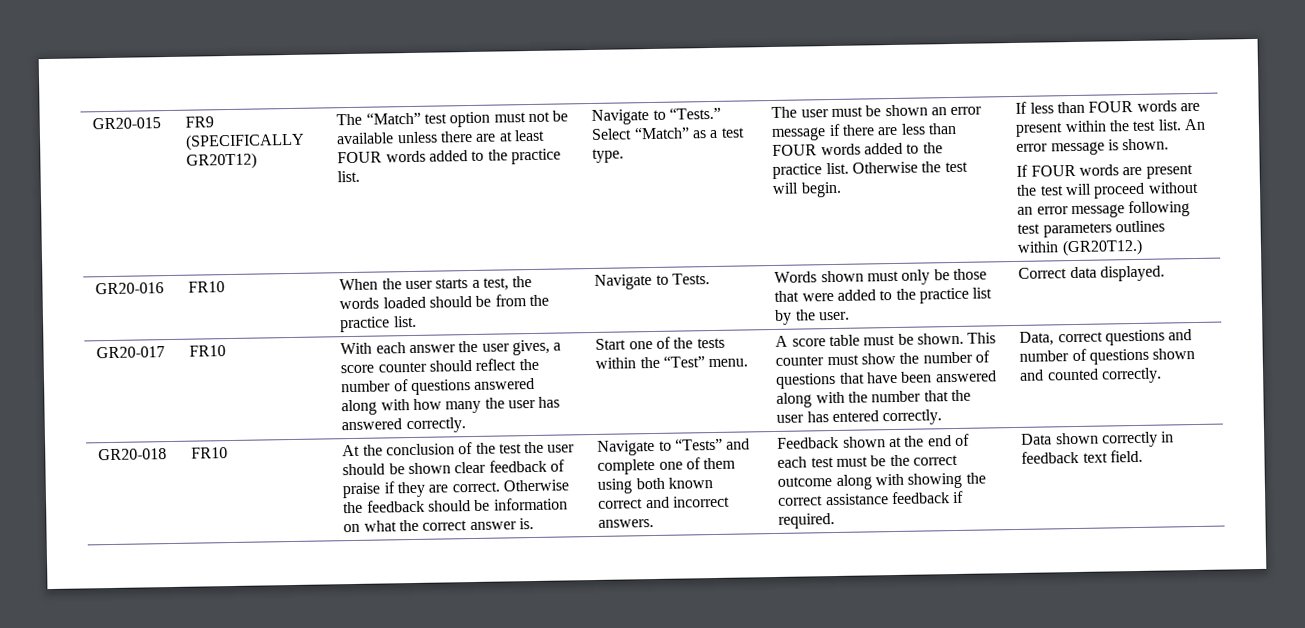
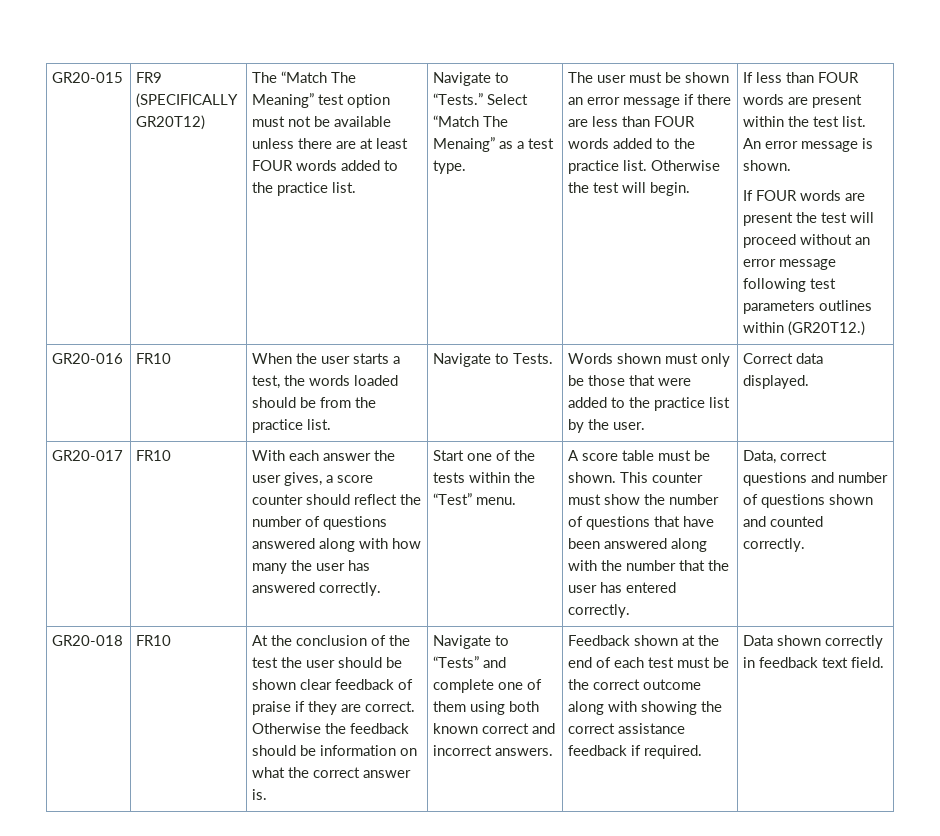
[365,111,421,125] “Match” -> [281,71,357,83] [252,93,315,108] “Match The Meaning”
[633,126,690,140] “Match” -> [433,115,509,127] [433,137,496,152] “Match The Menaing”

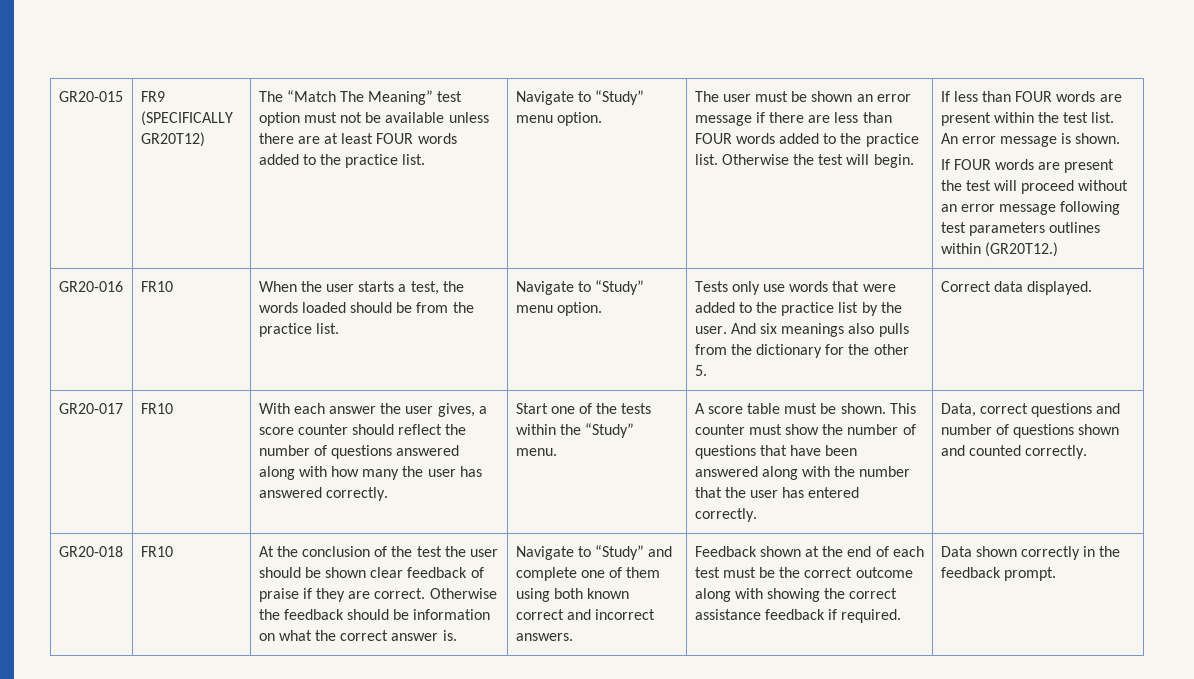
[433,93,529,105] [433,115,509,127] [433,137,555,152] [433,160,467,174] “Tests.” Select “Match The Menaing” as a test type. -> [595,90,645,105] [515,112,602,126] “Study” menu option.
[513,353,554,364] [568,353,731,367] [568,375,626,386] Tests. | Words shown must only be those -> [595,280,645,295] [515,302,602,316] [694,281,829,295] “Study” menu option. | Tests only use words
(646, 426) none -> [730,323,909,337] [694,344,909,358] [694,365,707,376] And six meanings also pulls from the dictionary for the other 5.
[433,493,473,505] “Test” -> [585,423,635,438] “Study”
[433,656,480,668] “Tests” -> [595,545,645,560] “Study”
[759,657,885,668] feedback text field. -> [1099,546,1121,557] [940,567,1056,581] the feedback prompt.

